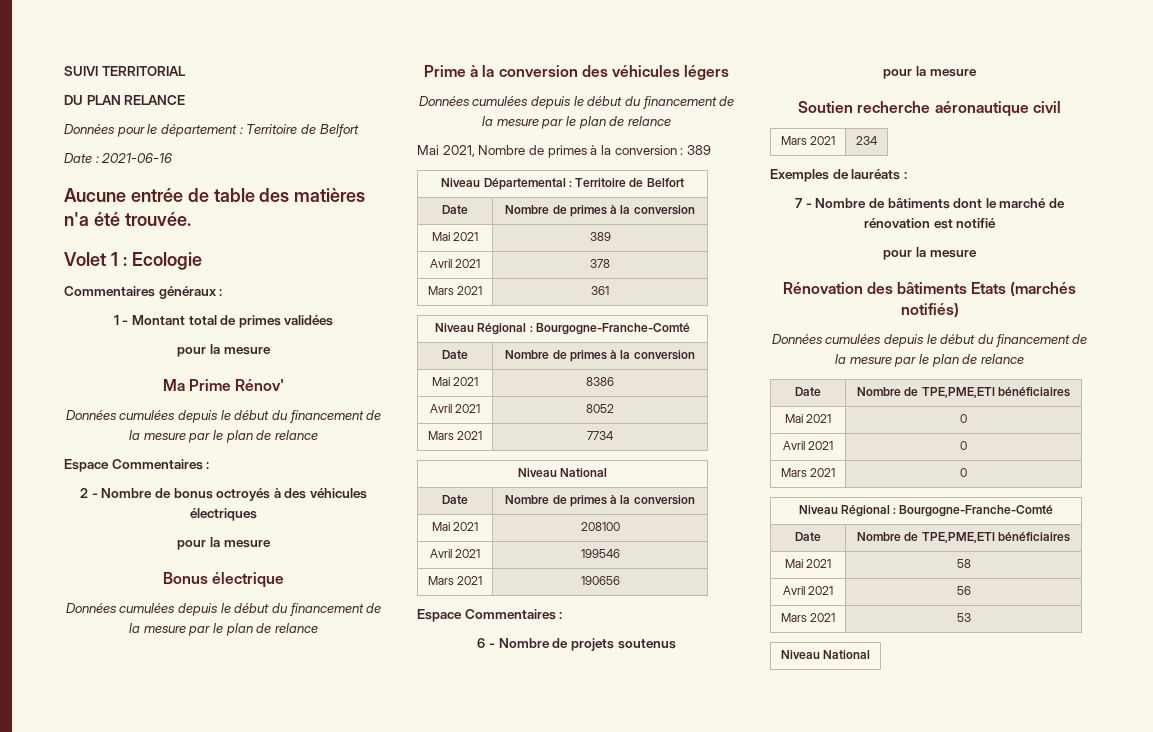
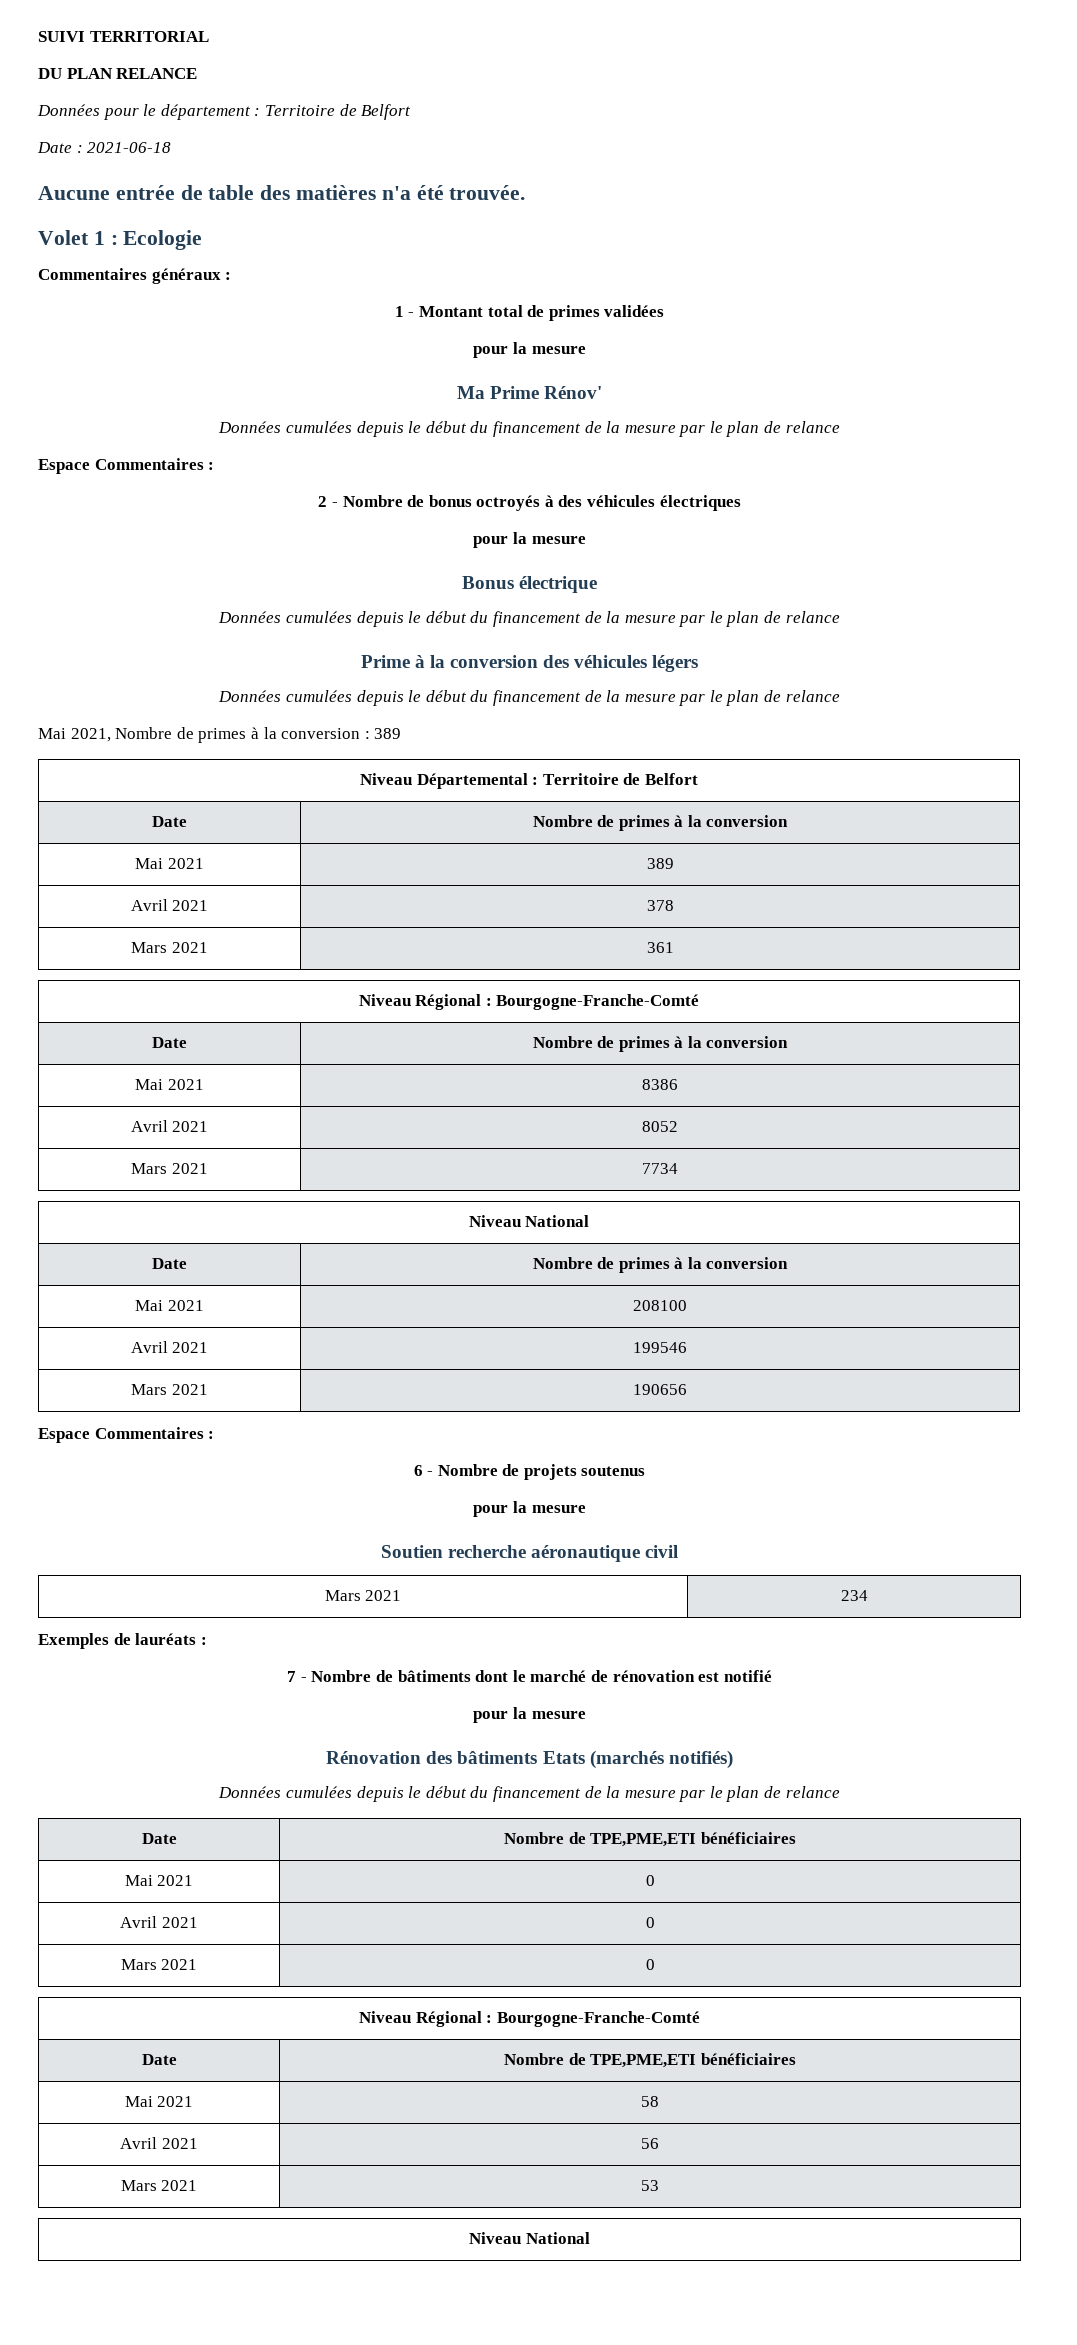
[101,153,173,163] 2021-06-16 -> [87,142,172,153] 2021-06-18

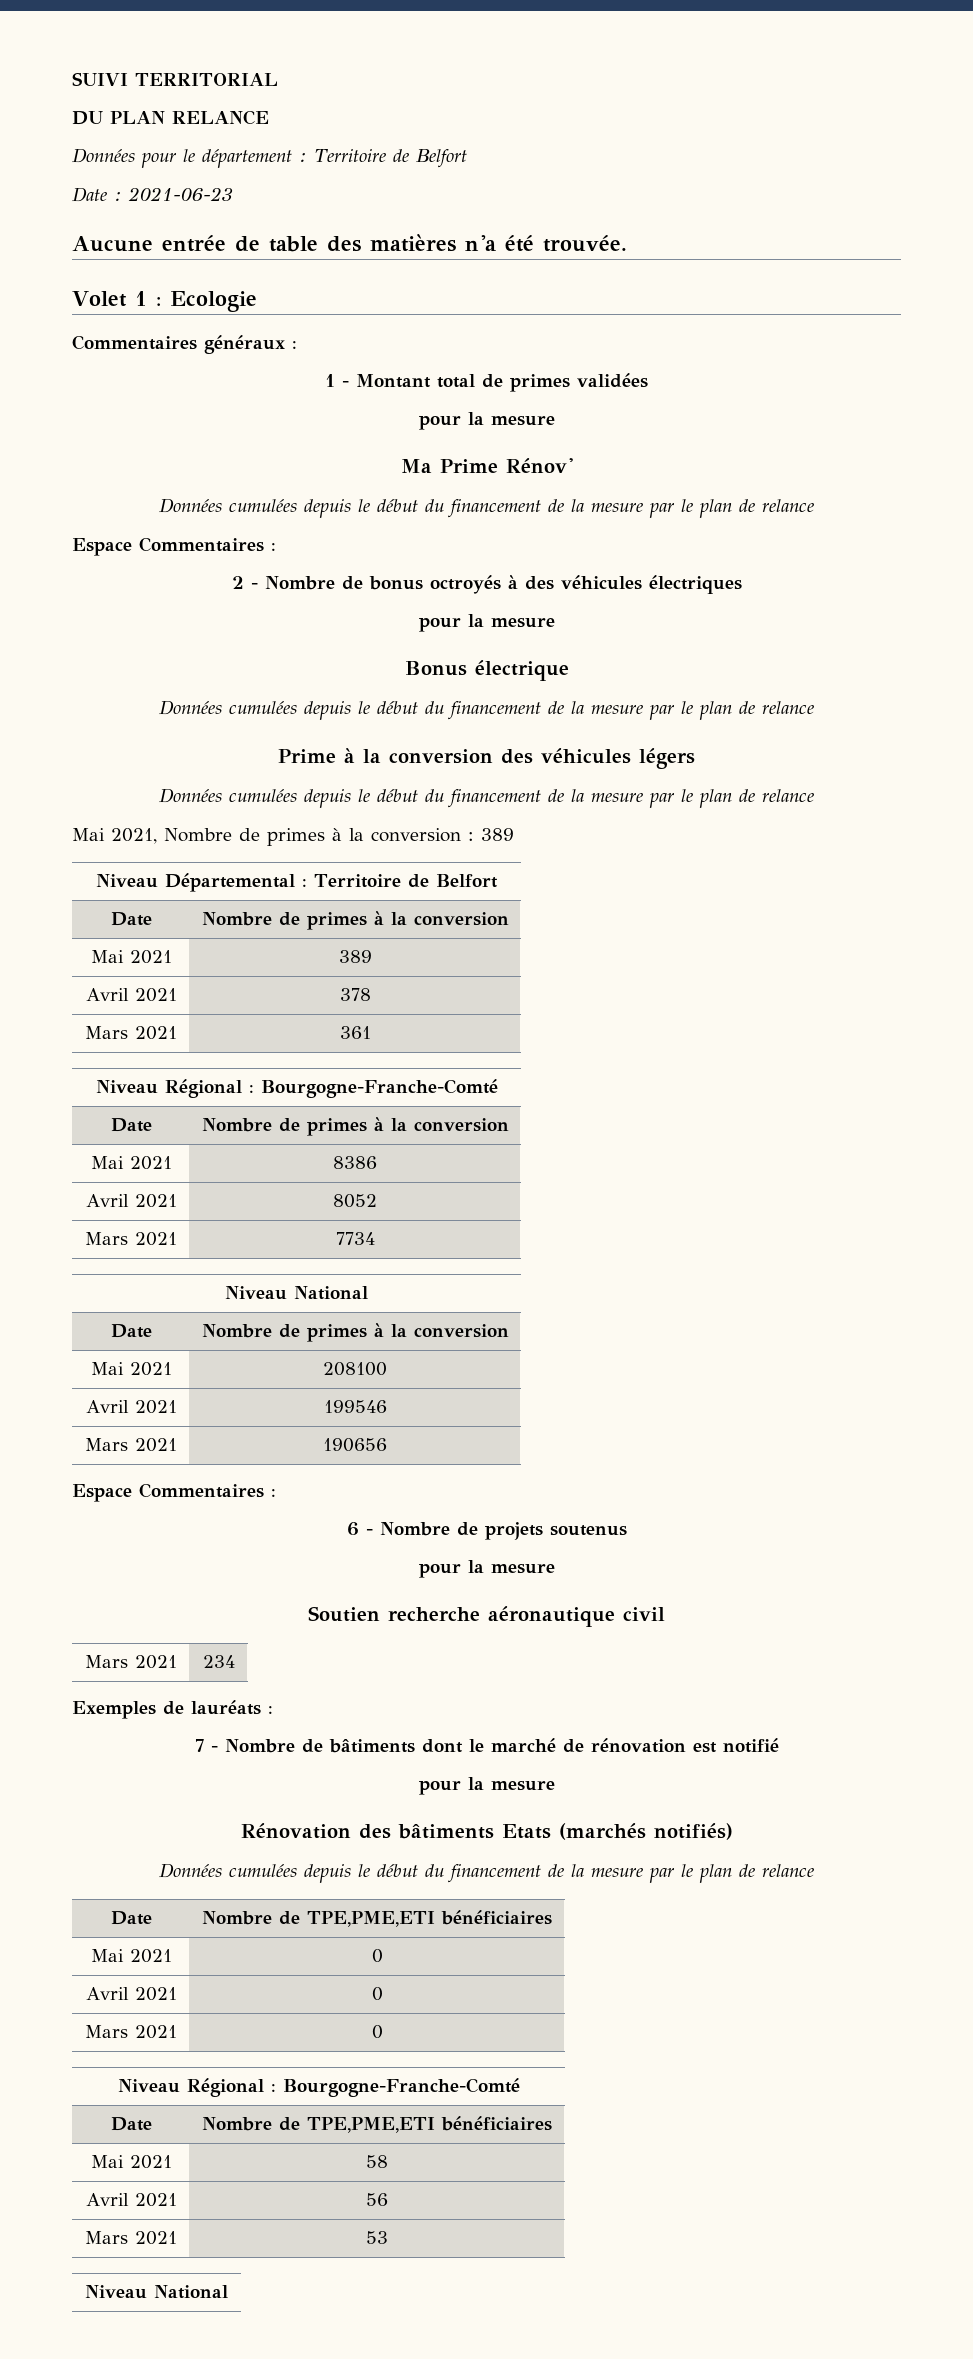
[87,142,172,153] 2021-06-18 -> [128,187,233,201] 2021-06-23

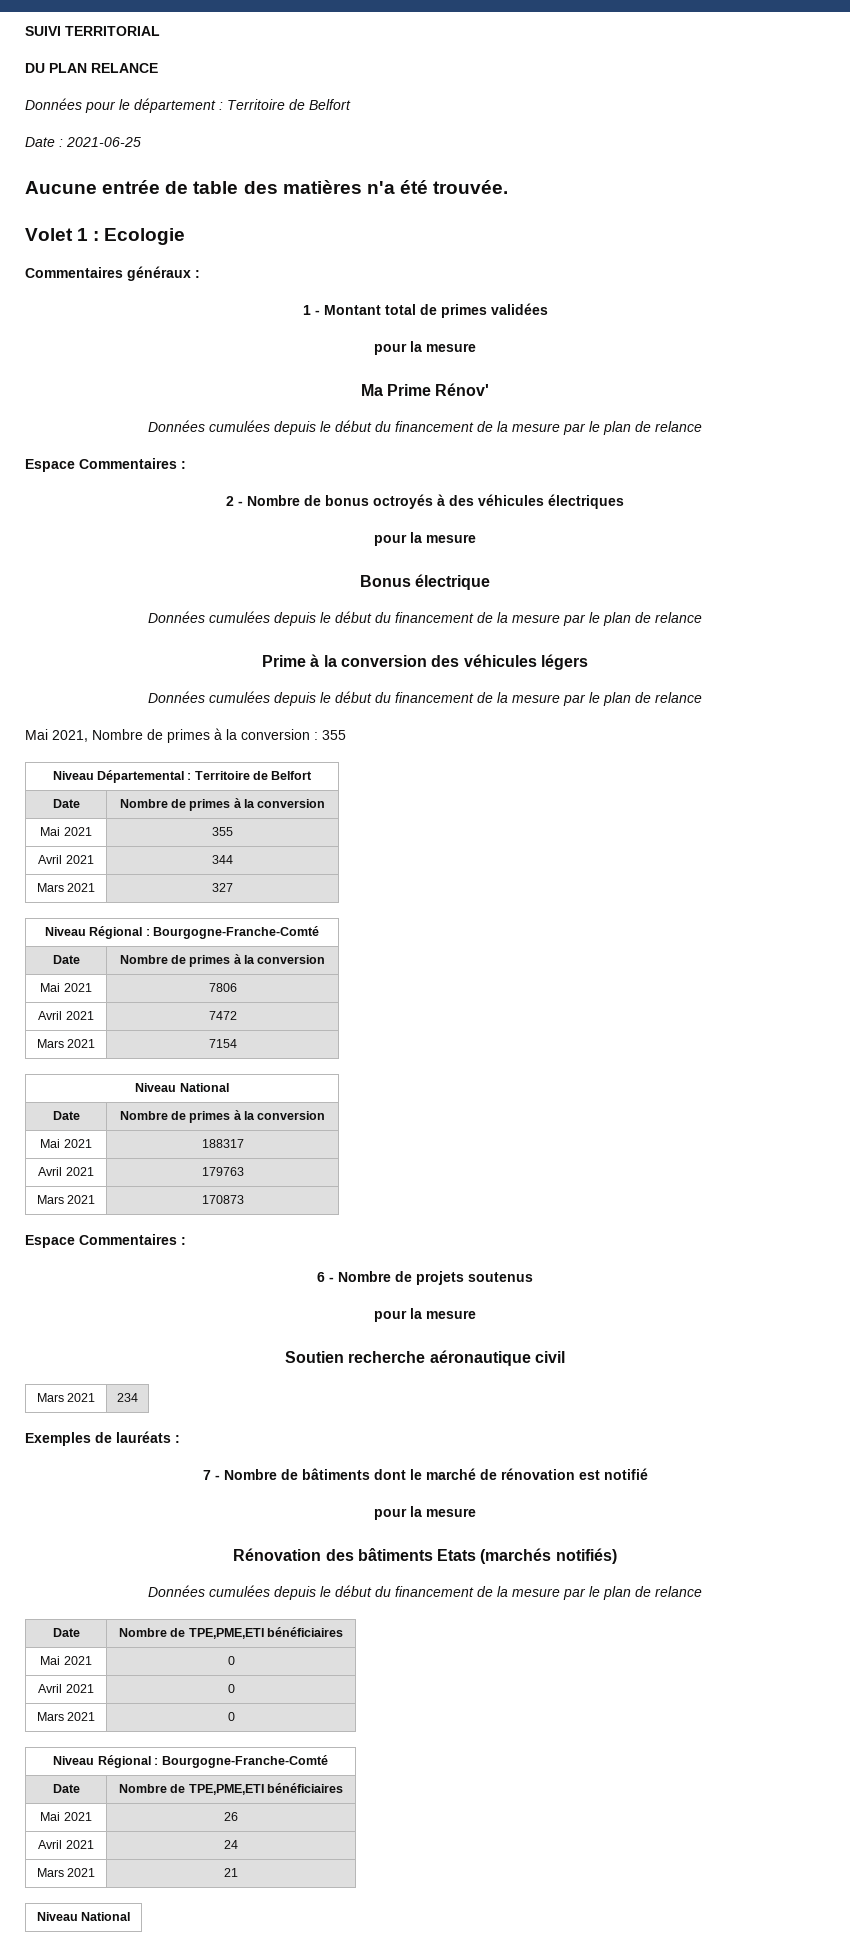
[128,187,233,201] 2021-06-23 -> [66,137,141,147] 2021-06-25
[481,828,514,841] 389 -> [322,730,346,740] 355
[338,950,372,963] [85,988,177,1002] [339,988,371,1001] [85,1026,177,1040] [339,1026,371,1039] 389 // Avril 2021 | 378 // Mars 2021 | 361 -> [212,827,233,836] [38,855,94,864] [212,855,233,864] [36,883,96,892] [212,883,233,892] 355 // Avril 2021 | 344 // Mars 2021 | 327
[333,1156,377,1169] [85,1194,177,1208] [333,1194,377,1208] [85,1232,177,1246] [335,1232,375,1245] 8386 // Avril 2021 | 8052 // Mars 2021 | 7734 -> [208,983,237,992] [38,1011,94,1020] [208,1011,237,1020] [36,1039,96,1048] [208,1039,237,1048] 7806 // Avril 2021 | 7472 // Mars 2021 | 7154
[323,1362,387,1376] [85,1400,177,1414] [323,1400,387,1413] [85,1438,177,1452] [323,1438,387,1452] 208100 // Avril 2021 | 199546 // Mars 2021 | 190656 -> [201,1139,244,1148] [38,1167,94,1176] [201,1167,244,1176] [36,1195,96,1204] [201,1195,244,1204] 188317 // Avril 2021 | 179763 // Mars 2021 | 170873
[366,2155,388,2168] [85,2193,177,2207] [366,2193,388,2206] [85,2231,177,2245] [366,2231,388,2244] 58 // Avril 2021 | 56 // Mars 2021 | 53 -> [224,1812,238,1821] [38,1840,94,1849] [224,1840,238,1849] [36,1868,96,1877] [224,1868,238,1877] 26 // Avril 2021 | 24 // Mars 2021 | 21

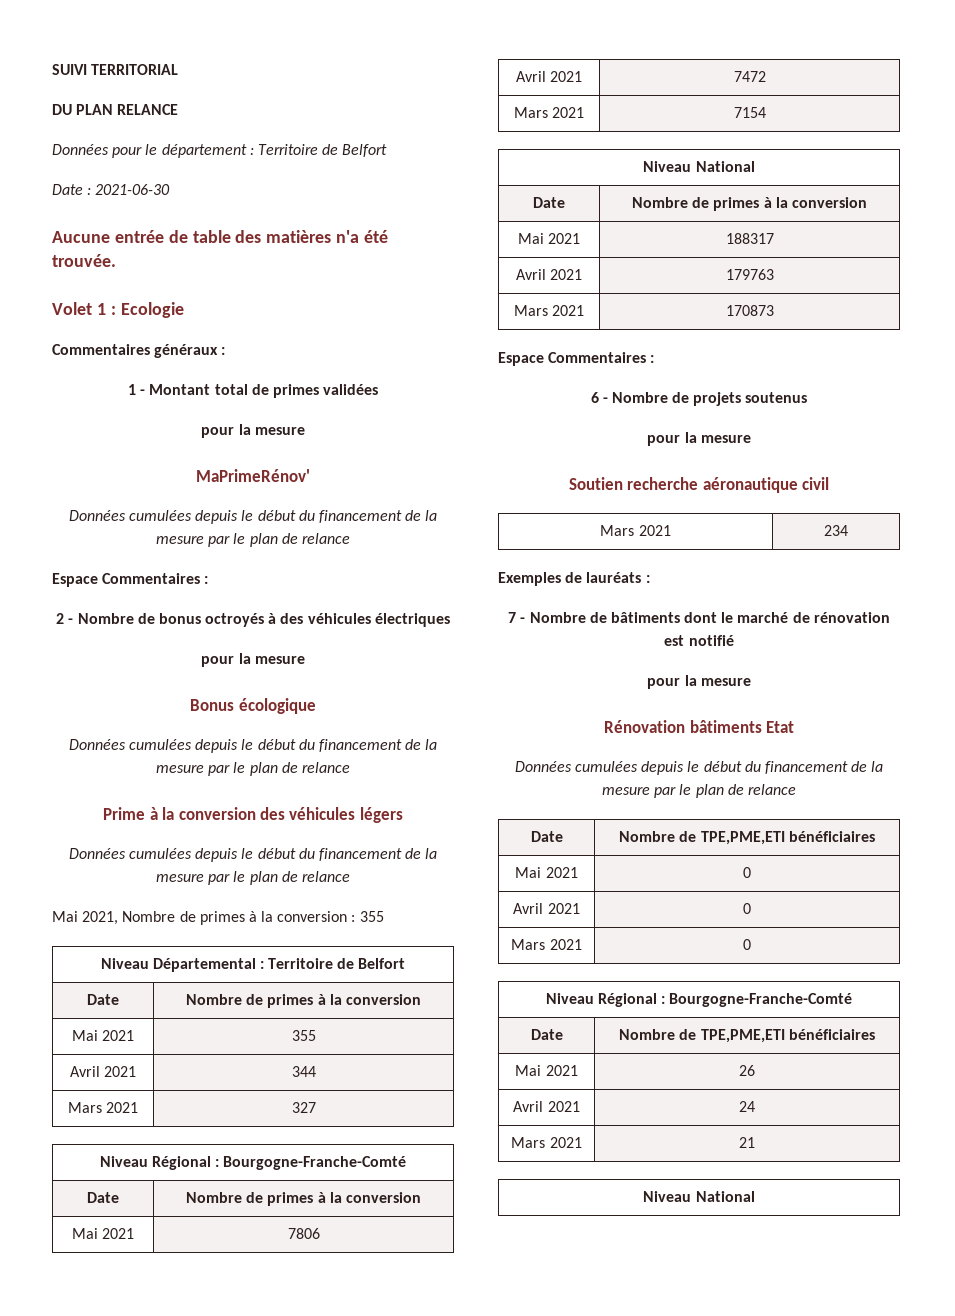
[66,137,141,147] 2021-06-25 -> [95,184,171,195] 2021-06-30
[360,383,490,396] Ma Prime Rénov' -> [196,469,310,482] MaPrimeRénov'
[415,574,491,590] électrique -> [238,698,316,714] écologique
[325,1548,617,1564] des bâtiments Etats (marchés notifiés) -> [689,720,794,733] bâtiments Etat

